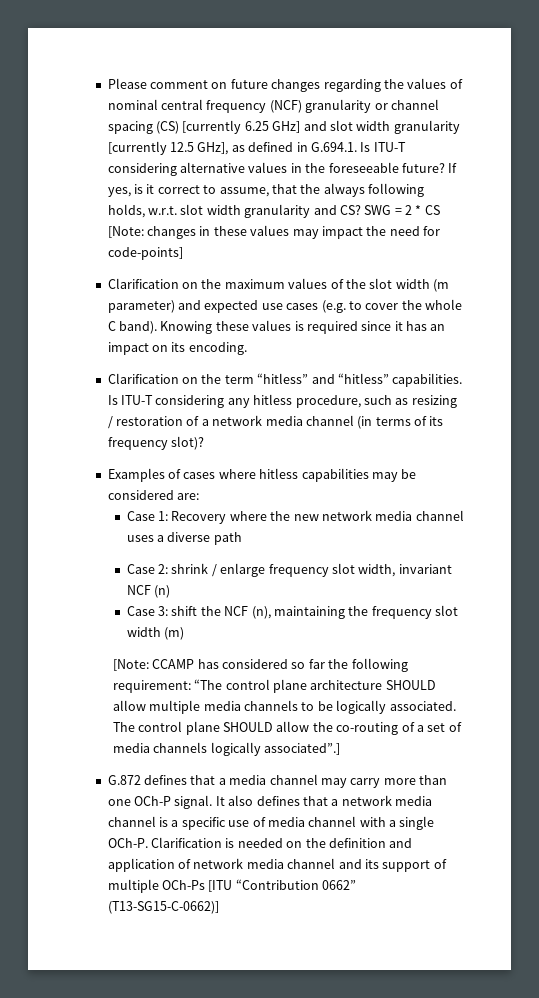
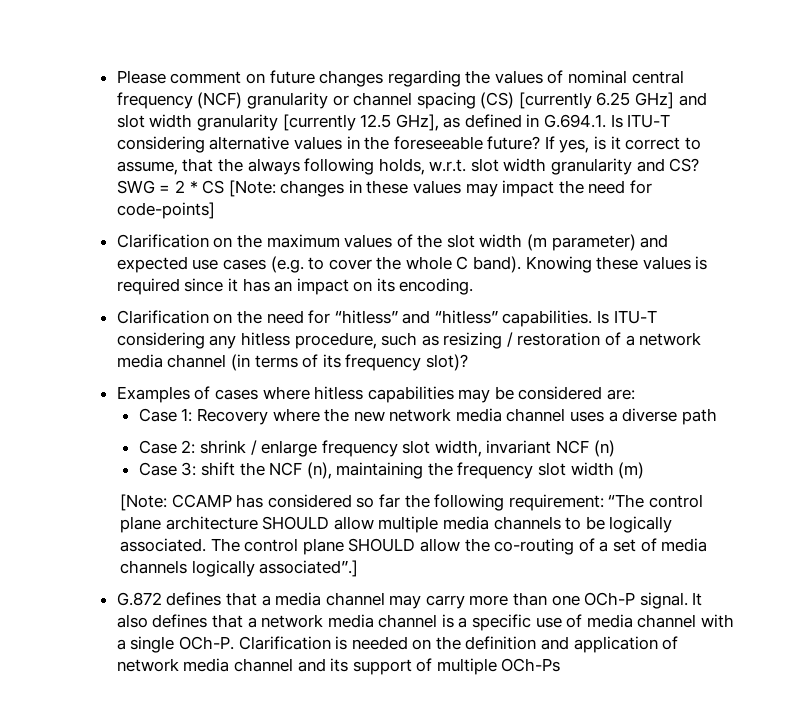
[224,375,254,384] term -> [266,310,331,324] need for
[208,879,357,892] [107,901,219,914] [ITU “Contribution 0662” (T13-SG15-C-0662)] -> (561, 665) none

